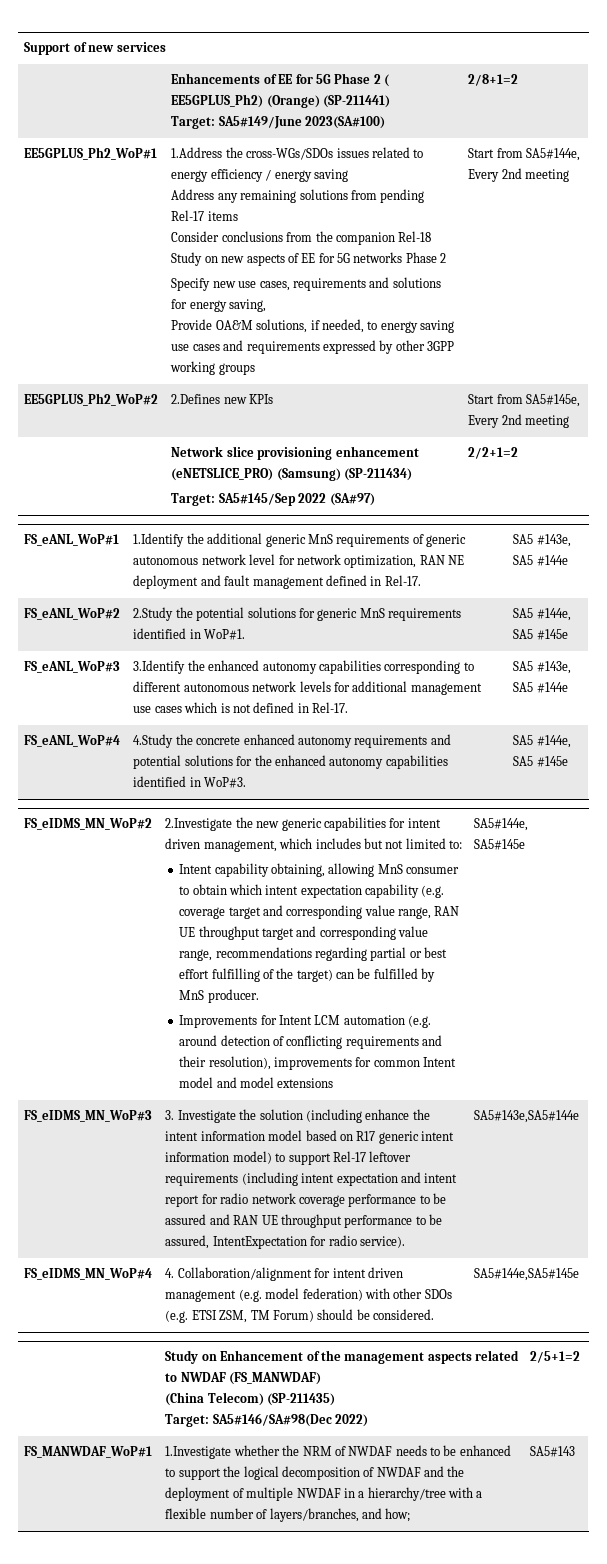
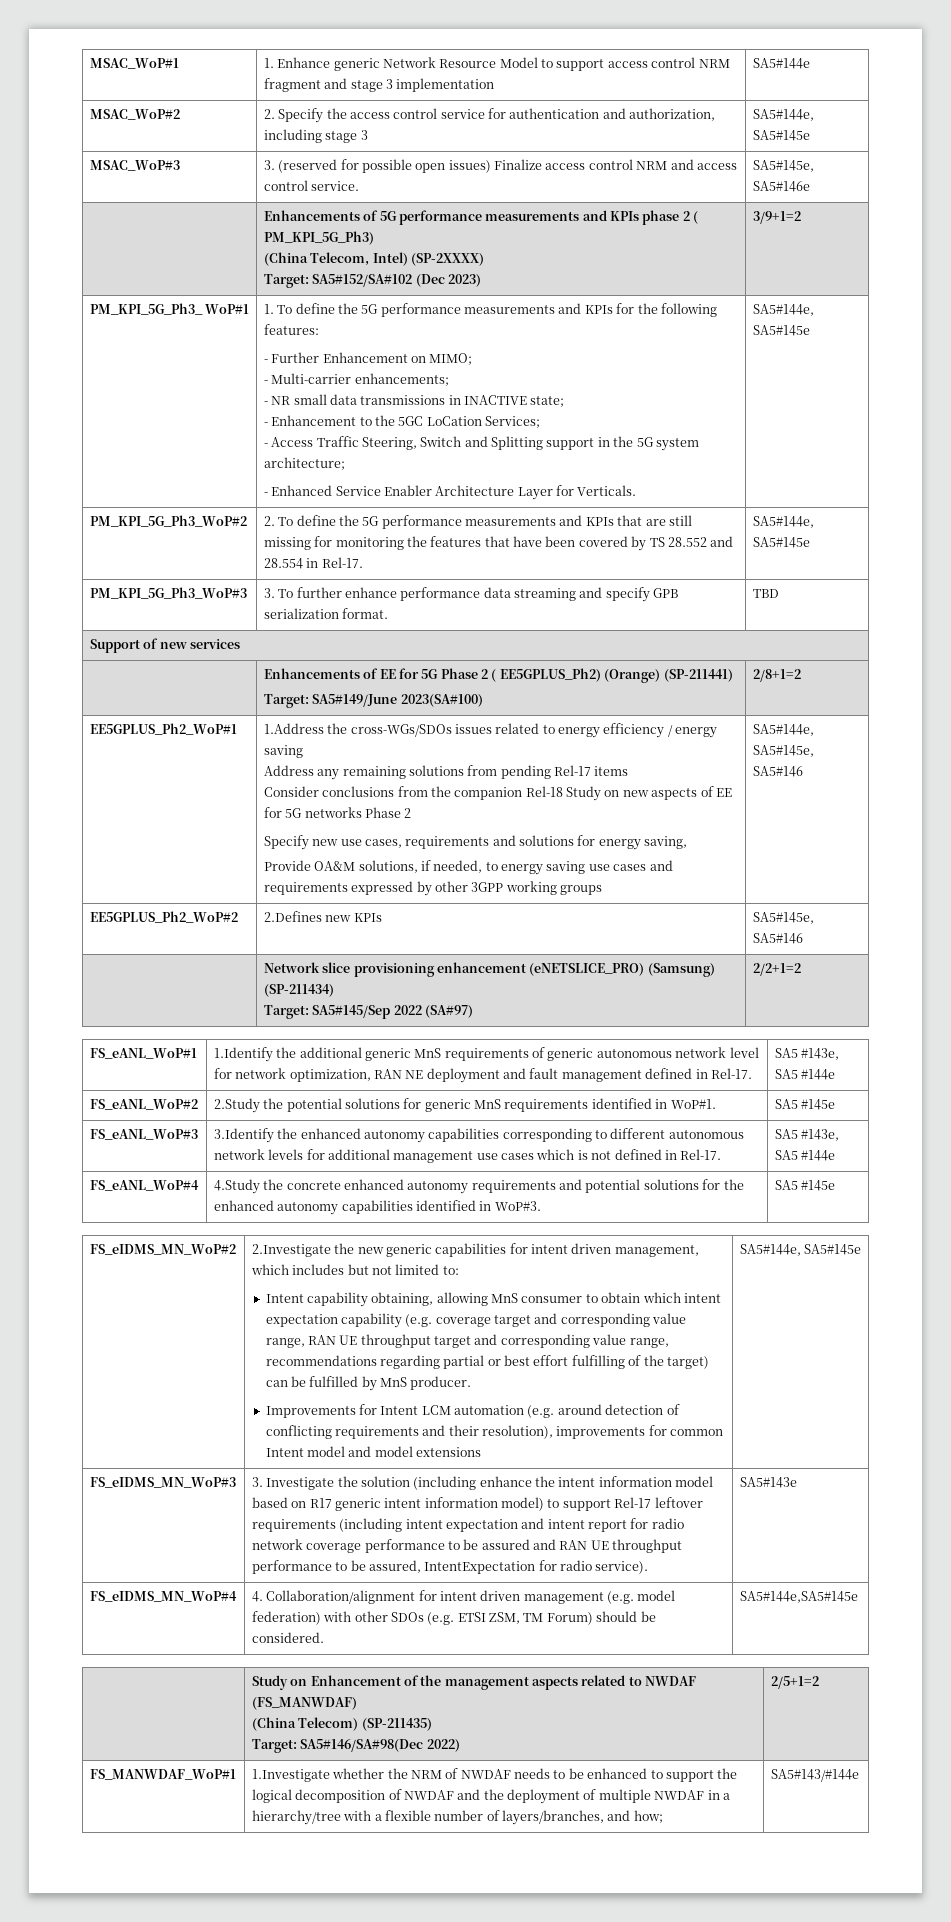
(24, 48) none -> [89,58,179,69] [263,57,730,71] [263,78,495,92] [752,58,810,69] [89,109,180,120] [263,108,716,123] [263,129,368,143] [752,109,814,121] [752,130,810,141] [89,160,180,171] [263,159,737,173] [263,180,360,191] [752,160,814,172] [752,181,810,192] [263,210,699,225] [263,231,374,245] [263,252,484,266] [263,274,481,288] [752,211,801,224] [89,303,250,315] [263,303,717,317] [263,324,319,335] [263,352,473,365] [263,373,449,386] [263,394,565,407] [263,415,541,428] [263,436,699,451] [263,457,345,470] [263,485,637,500] [752,304,814,316] [752,325,810,336] [89,515,247,527] [263,515,692,529] [263,536,734,551] [263,557,363,569] [752,516,814,528] [752,537,810,548] [89,587,247,599] [263,587,679,602] [263,608,389,619] [752,589,779,598] MSAC_WoP#1 | 1. Enhance generic Network Resource Model to support access control NRM fragment and stage 3 implementation | SA5#144e // MSAC_WoP#2 | 2. Specify the access control service for authentication and authorization, including stage 3 | SA5#144e, SA5#145e // MSAC_WoP#3 | 3. (reserved for possible open issues) Finalize access control NRM and access control service. | SA5#145e, SA5#146e // | Enhancements of 5G performance measurements and KPIs phase 2 ( PM_KPI_5G_Ph3) // (China Telecom, Intel) (SP-2XXXX) // Target: SA5#152/SA#102 (Dec 2023) | 3/9+1=2 // PM_KPI_5G_Ph3_ WoP#1 | 1. To define the 5G performance measurements and KPIs for the following features: // - Further Enhancement on MIMO; // - Multi-carrier enhancements; // - NR small data transmissions in INACTIVE state; // - Enhancement to the 5GC LoCation Services; // - Access Traffic Steering, Switch and Splitting support in the 5G system architecture; // - Enhanced Service Enabler Architecture Layer for Verticals. | SA5#144e, SA5#145e // PM_KPI_5G_Ph3_WoP#2 | 2. To define the 5G performance measurements and KPIs that are still missing for monitoring the features that have been covered by TS 28.552 and 28.554 in Rel-17. | SA5#144e, SA5#145e // PM_KPI_5G_Ph3_WoP#3 | 3. To further enhance performance data streaming and specify GPB serialization format. | TBD //
[468,148,581,161] [468,168,570,182] [24,393,159,406] [171,394,274,404] [468,394,581,407] [468,414,570,428] Start from SA5#144e, Every 2nd meeting // EE5GPLUS_Ph2_WoP#2 | 2.Defines new KPIs | Start from SA5#145e, Every 2nd meeting -> [752,724,814,736] [752,745,814,757] [752,766,803,777] [89,911,238,923] [263,911,382,922] [752,912,814,924] [752,933,803,944] SA5#144e, SA5#145e, SA5#146 // EE5GPLUS_Ph2_WoP#2 | 2.Defines new KPIs | SA5#145e, SA5#146
[536,608,571,621] [513,629,534,639] #144e, SA5 -> (798, 1104) none
[536,735,571,748] [513,756,534,766] #144e, SA5 -> (798, 1185) none
[474,1110,580,1123] SA5#143e,SA5#144e -> [739,1477,797,1488] SA5#143e
[530,1446,576,1457] SA5#143 -> [770,1769,859,1782] SA5#143/#144e

